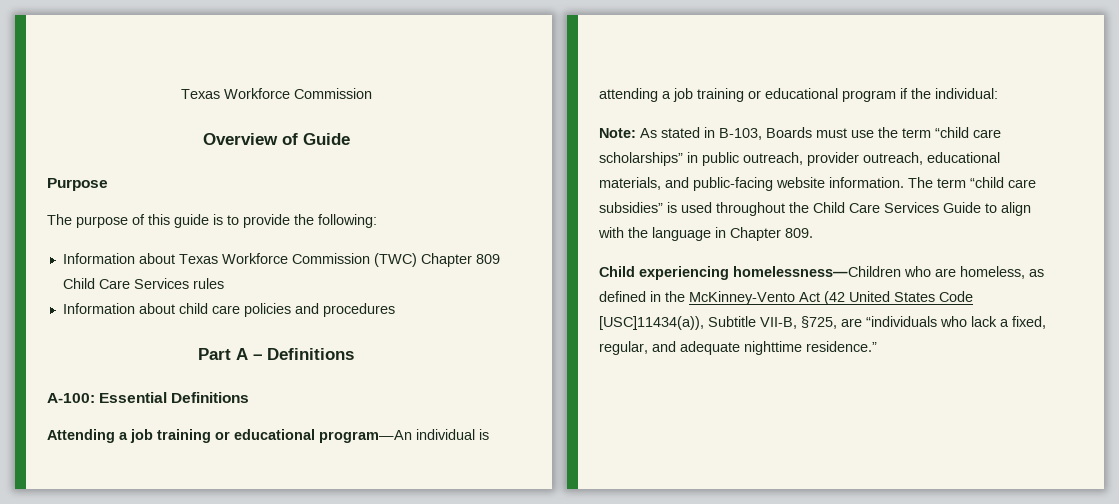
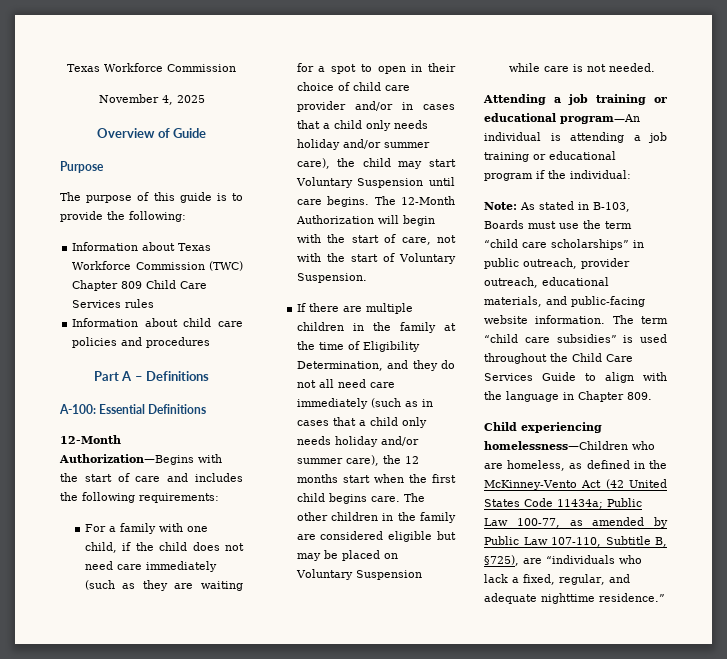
[180,88,372,99] Texas Workforce Commission -> [67,63,236,72] [98,94,205,105] Texas Workforce Commission // November 4, 2025
(250, 397) none -> [60,435,121,444] [59,454,222,465] [60,473,243,482] [60,492,219,503] [84,523,208,534] [84,542,245,553] [84,561,217,572] [84,580,243,591] [296,63,456,74] [296,82,410,91] [296,101,455,112] [296,120,428,131] [296,139,430,150] [296,158,456,169] [295,177,455,188] [296,196,455,207] [295,215,435,226] [296,234,456,245] [296,253,456,264] [296,273,367,283] [296,303,413,314] [296,322,456,333] [296,341,420,352] [296,360,455,371] [296,379,395,388] [296,398,433,409] [296,417,427,428] [296,436,419,447] [296,455,419,466] [296,474,456,483] [296,493,425,504] [296,512,456,523] [296,531,456,542] [296,550,398,561] [295,569,422,580] [508,63,655,72] // 12-Month Authorization—Begins with the start of care and includes the following requirements: // For a family with one child, if the child does not need care immediately (such as they are waiting for a spot to open in their choice of child care provider and/or in cases that a child only needs holiday and/or summer care), the child may start Voluntary Suspension until care begins. The 12-Month Authorization will begin with the start of care, not with the start of Voluntary Suspension. // If there are multiple children in the family at the time of Eligibility Determination, and they do not all need care immediately (such as in cases that a child only needs holiday and/or summer care), the 12 months start when the first child begins care. The other children in the family are considered eligible but may be placed on Voluntary Suspension while care is not needed.
[599,316,837,330] [USC]11434(a)), Subtitle VII-B, §725, -> [557,498,642,509] [484,517,668,528] [484,536,667,547] [484,555,519,566] 11434a; Public Law 100-77, as amended by Public Law 107-110, Subtitle B, §725),

